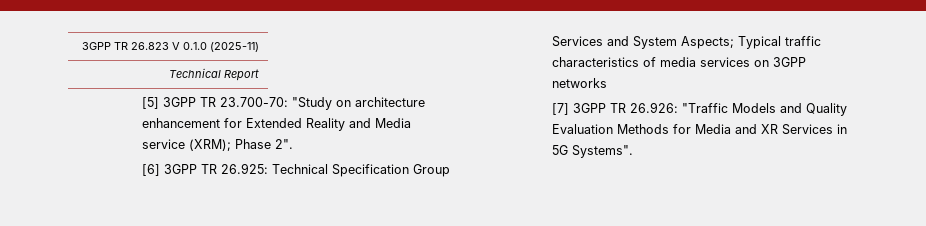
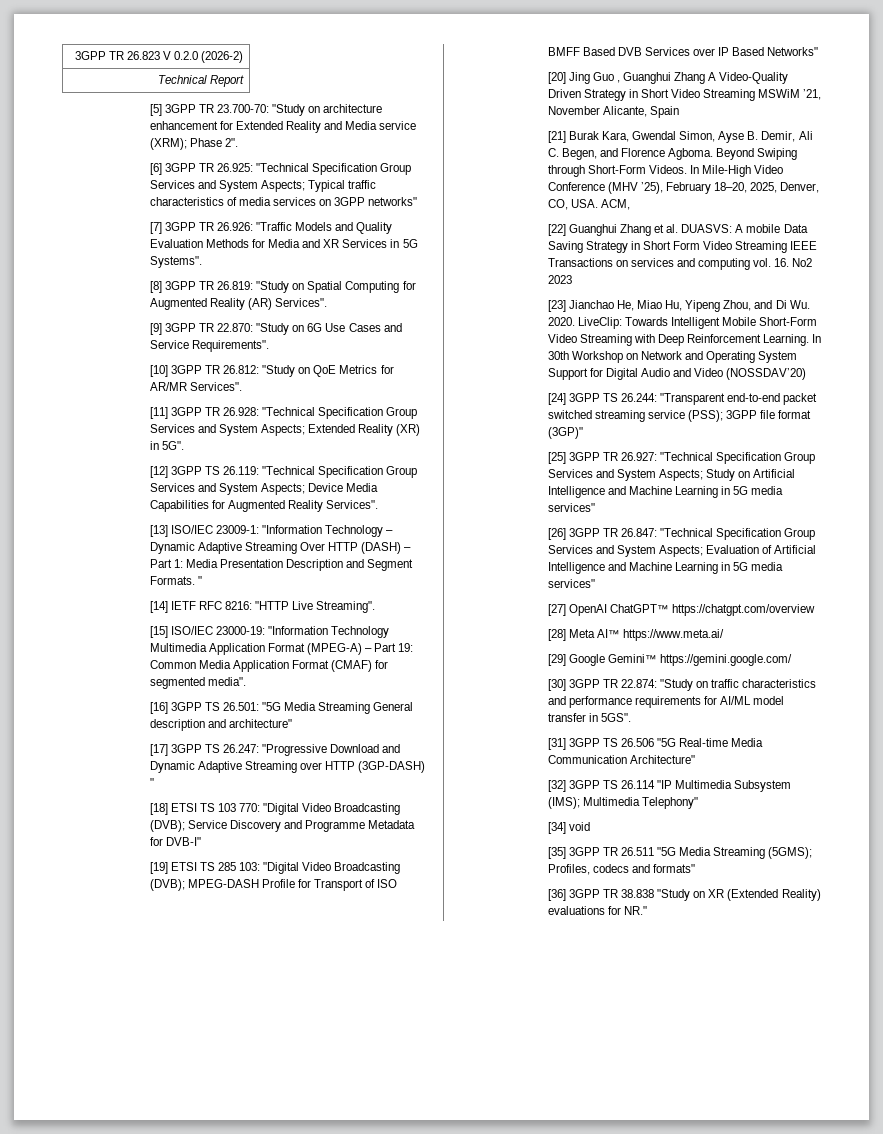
[183,42,260,52] 0.1.0 (2025-11) -> [174,51,244,63] 0.2.0 (2026-2)
[272,164,329,174] Technical -> [256,163,310,172] "Technical
[552,78,608,88] networks -> [368,197,418,206] networks"
(634, 151) none -> [149,281,416,293] [149,298,328,310] [149,323,402,335] [149,340,269,352] [149,365,394,377] [149,382,242,391] [149,407,418,419] [149,424,421,436] [149,441,184,450] [149,466,418,478] [149,483,379,495] [149,500,379,512] [149,525,394,537] [149,542,412,554] [149,559,414,571] [149,576,202,585] [149,601,376,613] [149,626,390,638] [149,643,414,655] [149,660,389,672] [149,677,246,689] [149,702,414,714] [149,719,292,731] [149,744,401,756] [149,761,426,773] [149,778,154,787] [149,803,401,815] [149,820,416,832] [149,837,201,846] [149,862,401,874] [149,879,398,891] [547,47,819,56] [547,72,789,84] [547,89,822,101] [547,106,679,118] [547,131,813,143] [547,148,798,160] [547,165,784,177] [547,182,820,194] [547,199,630,210] [547,224,808,236] [547,241,818,253] [547,258,813,270] [547,275,572,284] [547,300,810,312] [547,317,818,329] [547,334,822,346] [547,351,798,363] [547,368,807,380] [547,393,818,405] [547,410,812,422] [547,427,583,439] [547,452,816,464] [547,469,796,481] [547,486,784,498] [547,503,595,512] [547,528,816,540] [547,545,817,557] [547,562,784,574] [547,579,595,588] [547,604,816,616] [547,629,725,641] [547,654,793,666] [547,679,817,691] [547,696,785,708] [547,713,631,722] [547,738,764,750] [547,755,695,764] [547,780,792,792] [547,797,698,809] [547,822,590,834] [547,847,813,859] [547,864,696,875] [547,889,821,901] [547,906,647,915] // [8] 3GPP TR 26.819: "Study on Spatial Computing for Augmented Reality (AR) Services". // [9] 3GPP TR 22.870: "Study on 6G Use Cases and Service Requirements". // [10] 3GPP TR 26.812: "Study on QoE Metrics for AR/MR Services". // [11] 3GPP TR 26.928: "Technical Specification Group Services and System Aspects; Extended Reality (XR) in 5G". // [12] 3GPP TS 26.119: "Technical Specification Group Services and System Aspects; Device Media Capabilities for Augmented Reality Services". // [13] ISO/IEC 23009-1: "Information Technology – Dynamic Adaptive Streaming Over HTTP (DASH) – Part 1: Media Presentation Description and Segment Formats. " // [14] IETF RFC 8216: "HTTP Live Streaming". // [15] ISO/IEC 23000-19: "Information Technology Multimedia Application Format (MPEG-A) – Part 19: Common Media Application Format (CMAF) for segmented media". // [16] 3GPP TS 26.501: "5G Media Streaming General description and architecture" // [17] 3GPP TS 26.247: "Progressive Download and Dynamic Adaptive Streaming over HTTP (3GP-DASH) " // [18] ETSI TS 103 770: "Digital Video Broadcasting (DVB); Service Discovery and Programme Metadata for DVB-I" // [19] ETSI TS 285 103: "Digital Video Broadcasting (DVB); MPEG-DASH Profile for Transport of ISO BMFF Based DVB Services over IP Based Networks" // [20] Jing Guo , Guanghui Zhang A Video-Quality Driven Strategy in Short Video Streaming MSWiM ’21, November Alicante, Spain // [21] Burak Kara, Gwendal Simon, Ayse B. Demir, Ali C. Begen, and Florence Agboma. Beyond Swiping through Short-Form Videos. In Mile-High Video Conference (MHV ’25), February 18–20, 2025, Denver, CO, USA. ACM, // [22] Guanghui Zhang et al. DUASVS: A mobile Data Saving Strategy in Short Form Video Streaming IEEE Transactions on services and computing vol. 16. No2 2023 // [23] Jianchao He, Miao Hu, Yipeng Zhou, and Di Wu. 2020. LiveClip: Towards Intelligent Mobile Short-Form Video Streaming with Deep Reinforcement Learning. In 30th Workshop on Network and Operating System Support for Digital Audio and Video (NOSSDAV’20) // [24] 3GPP TS 26.244: "Transparent end-to-end packet switched streaming service (PSS); 3GPP file format (3GP)" // [25] 3GPP TR 26.927: "Technical Specification Group Services and System Aspects; Study on Artificial Intelligence and Machine Learning in 5G media services" // [26] 3GPP TR 26.847: "Technical Specification Group Services and System Aspects; Evaluation of Artificial Intelligence and Machine Learning in 5G media services" // [27] OpenAI ChatGPT™ https://chatgpt.com/overview // [28] Meta AI™ https://www.meta.ai/ // [29] Google Gemini™ https://gemini.google.com/ // [30] 3GPP TR 22.874: "Study on traffic characteristics and performance requirements for AI/ML model transfer in 5GS". // [31] 3GPP TS 26.506 "5G Real-time Media Communication Architecture" // [32] 3GPP TS 26.114 "IP Multimedia Subsystem (IMS); Multimedia Telephony" // [34] void // [35] 3GPP TR 26.511 "5G Media Streaming (5GMS); Profiles, codecs and formats" // [36] 3GPP TR 38.838 "Study on XR (Extended Reality) evaluations for NR."

